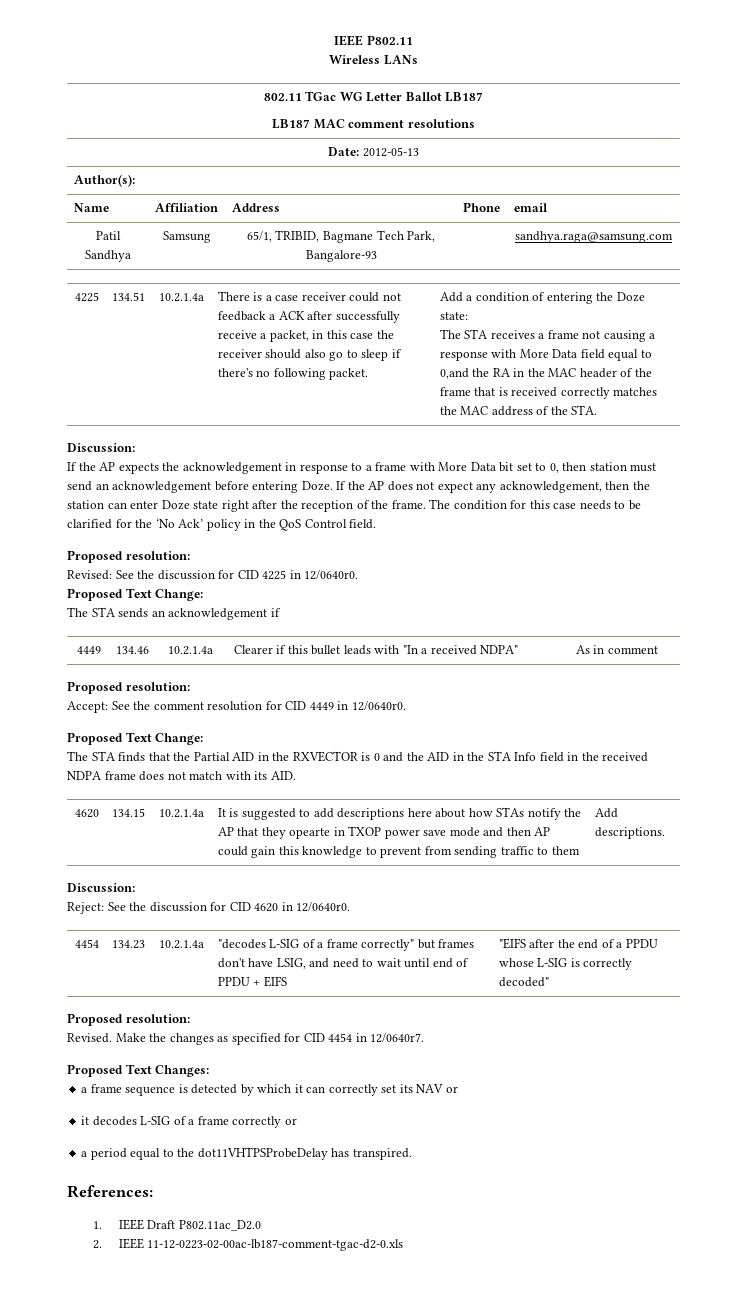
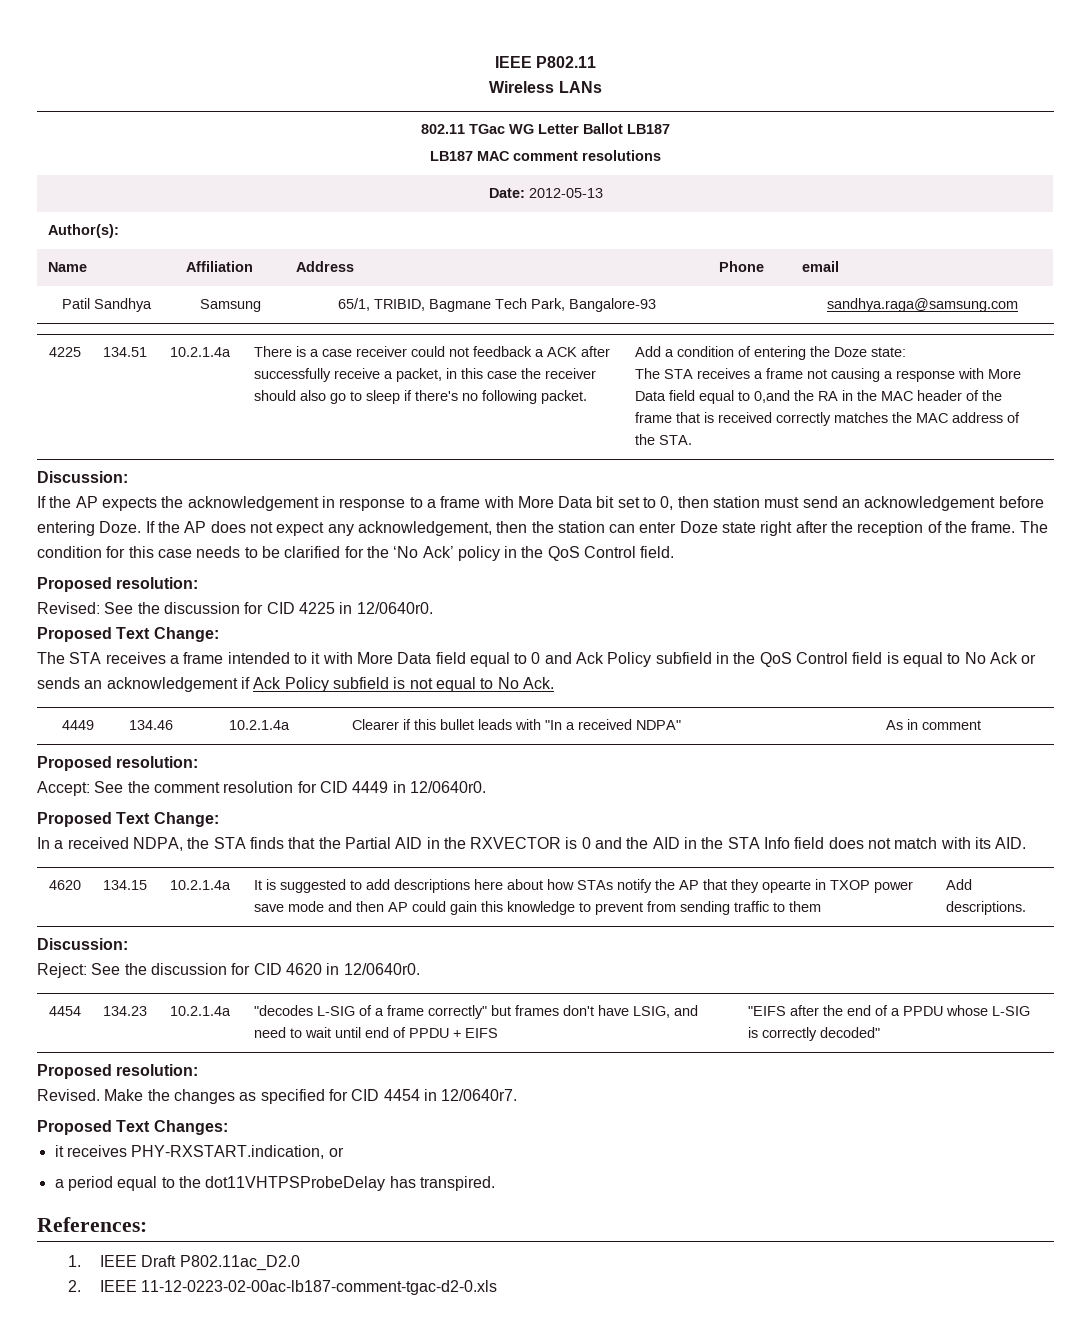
[118,608,281,620] sends an acknowledgement if -> [105,652,1037,667] [37,677,554,692] receives a frame intended to it with More Data field equal to 0 and Ack Policy subfield in the QoS Control field is equal to No Ack or sends an acknowledgement if Ack Policy subfield is not equal to No Ack.
[67,751,88,761] The -> [37,837,210,851] In a received NDPA, the
[567,752,649,762] [67,771,136,780] in the received NDPA frame -> (825, 843) none
[81,1084,458,1096] [81,1116,282,1128] a frame sequence is detected by which it can correctly set its NAV or // it decodes L-SIG of a frame correctly -> [54,1145,325,1159] it receives PHY-RXSTART.indication,

